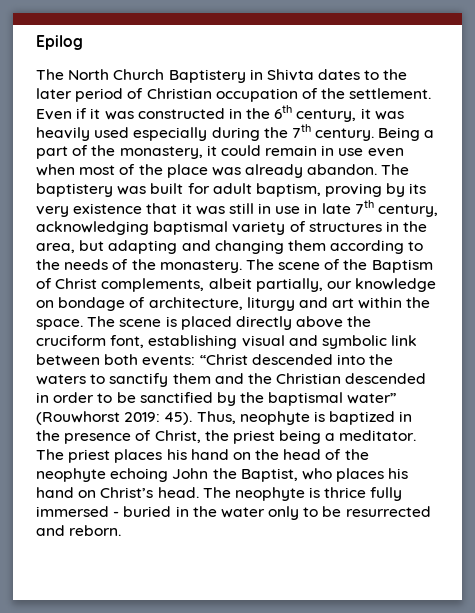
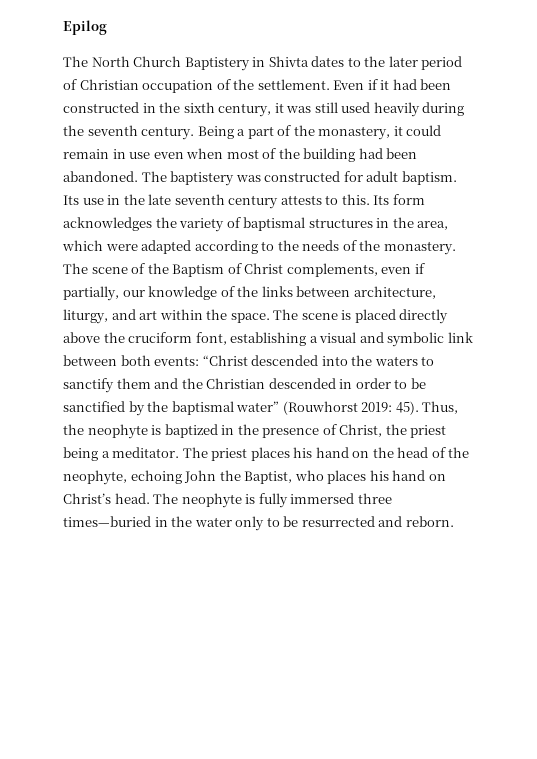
[104,111,134,120] was -> [392,79,452,90] had been
[274,105,293,119] 6th -> [183,102,215,113] sixth
[36,127,208,141] heavily used especially -> [314,102,420,117] still used heavily
[291,124,311,138] 7th -> [87,125,138,136] seventh
[166,164,378,178] place was already abandon. -> [303,148,418,162] [63,171,138,182] building had been abandoned.
[150,183,184,194] built -> [264,171,341,182] constructed
[255,183,427,197] [36,200,439,217] [36,221,229,235] baptism, proving by its very existence that it was still in use in late 7th century, acknowledging baptismal -> [401,171,457,185] [63,194,425,209] [63,217,177,231] baptism. Its use in the late seventh century attests to this. Its form acknowledges the
(306, 226) none -> [243,217,306,231] baptismal
[79,240,326,254] but adapting and changing them -> [62,240,192,254] which were adapted
[208,278,252,289] albeit -> [381,263,425,274] even if
[36,297,295,311] on bondage of architecture, liturgy -> [220,286,436,299] [63,309,108,324] of the links between architecture, liturgy,
(238, 342) none -> [309,336,318,343] a
(236, 417) none -> [63,424,84,435] the
[36,468,106,482] neophyte -> [63,470,127,485] neophyte,
[324,487,367,498] thrice -> (256, 499) none
[113,506,172,517] - buried -> [357,493,392,504] [63,516,151,527] three times—buried

